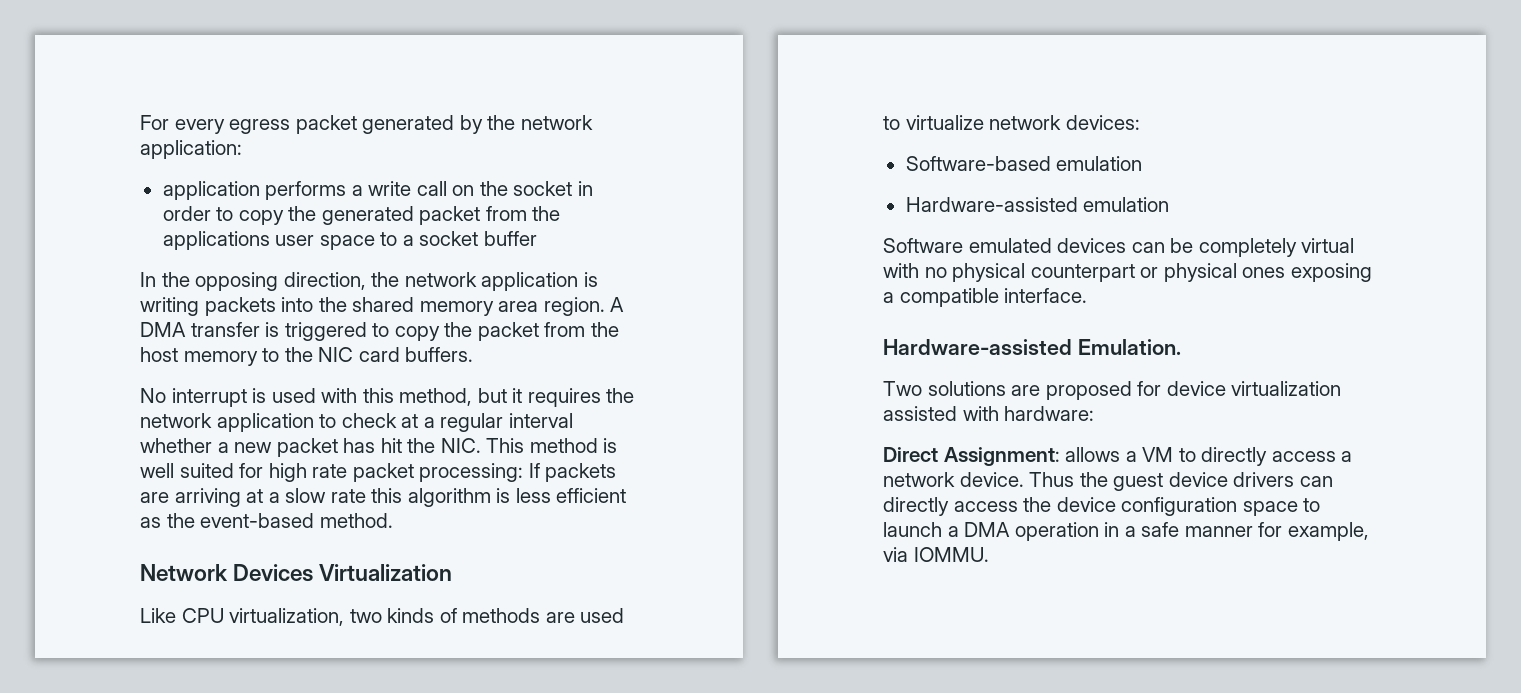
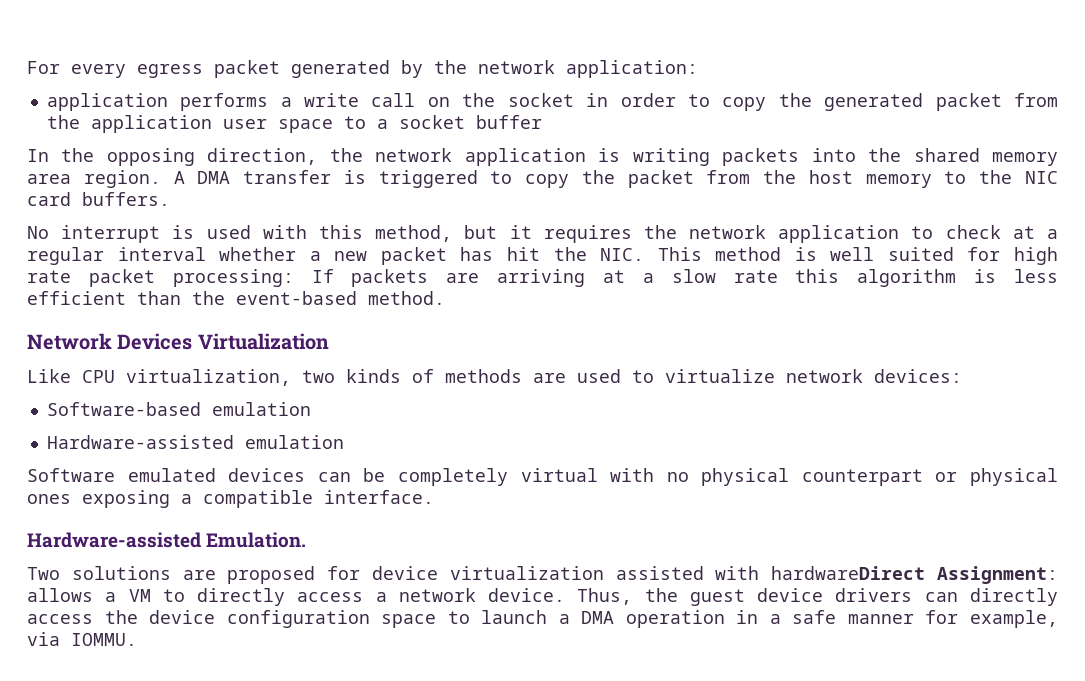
[162,231,270,250] applications -> [90,115,212,133] application
[140,517,161,528] as -> [137,291,181,305] than
[1004,406,1095,421] [883,447,938,462] hardware: // Direct -> [771,566,926,580] hardwareDirect
[1029,472,1075,487] Thus -> [577,588,633,605] Thus,

